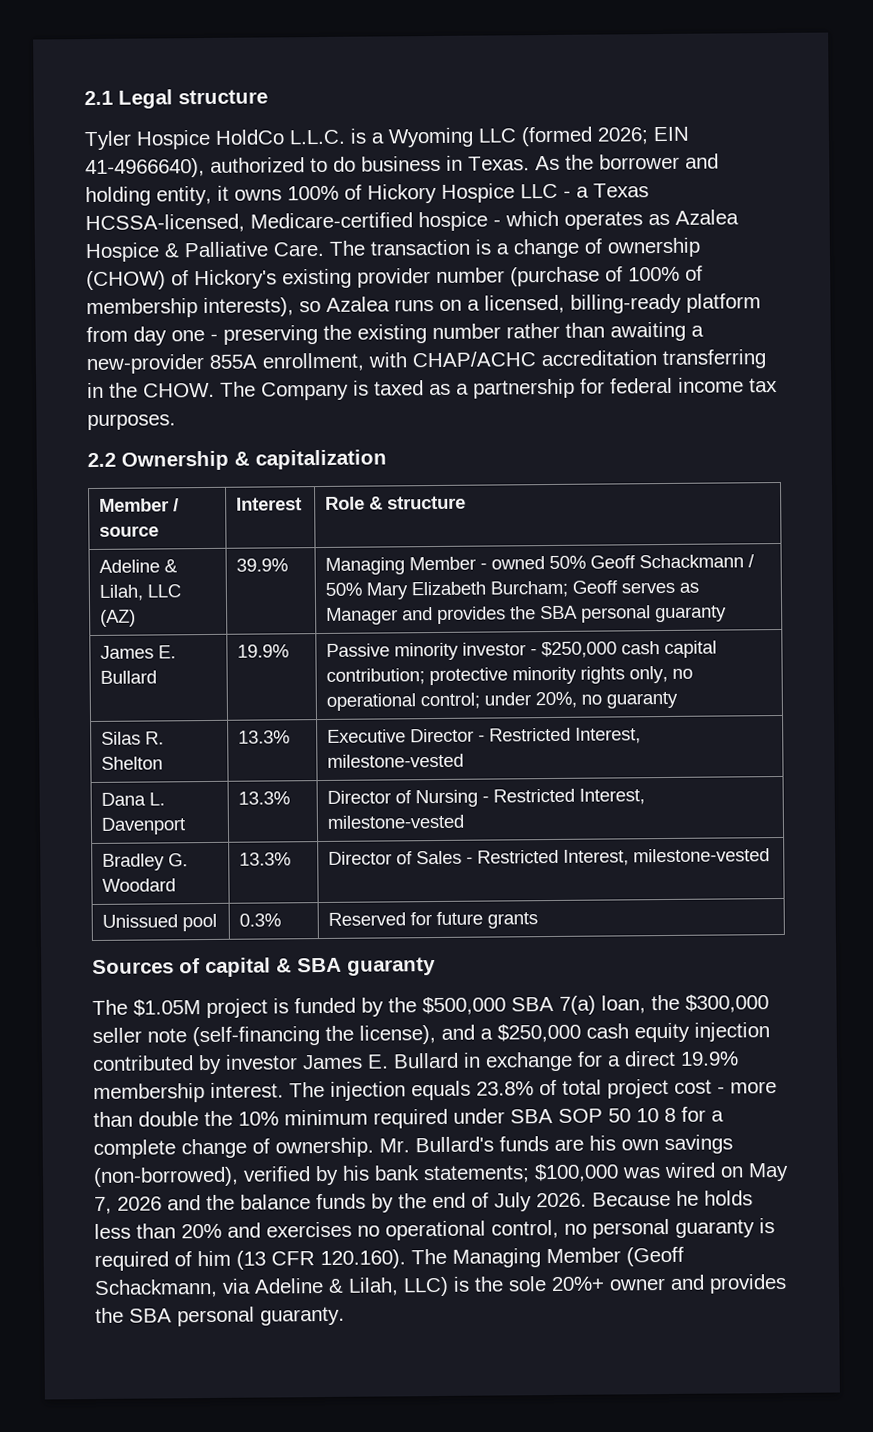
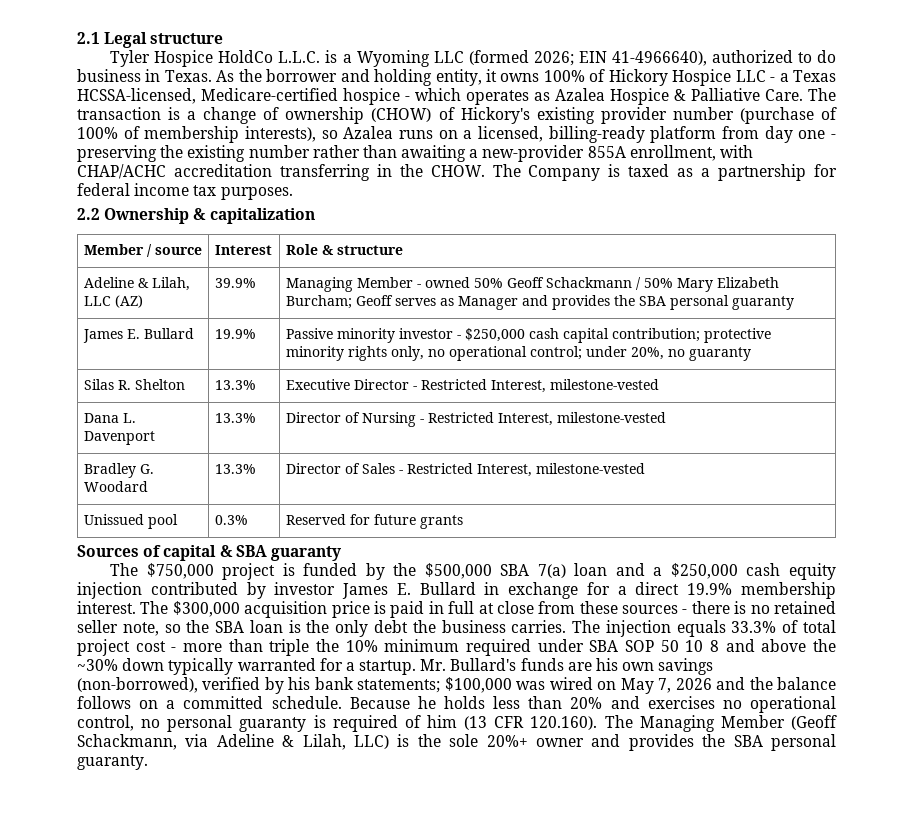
[133,999,201,1017] $1.05M -> [146,563,214,579] $750,000
[601,994,769,1014] [92,1025,436,1047] loan, the $300,000 seller note (self-financing the license), -> [574,563,608,576] loan
(325, 1089) none -> [172,601,837,618] [77,620,601,637] $300,000 acquisition price is paid in full at close from these sources - there is no retained seller note, so the SBA loan is the only debt the business carries. The
[476,1081,534,1096] 23.8% -> [731,621,777,633] 33.3%
[138,1111,199,1127] double -> [269,639,310,656] triple
[681,1106,724,1122] [93,1137,374,1160] for a complete change of ownership. -> [725,639,836,652] [77,658,417,675] and above the ~30% down typically warranted for a startup.
[316,1192,587,1213] funds by the end of July 2026. -> [77,696,342,709] follows on a committed schedule.

